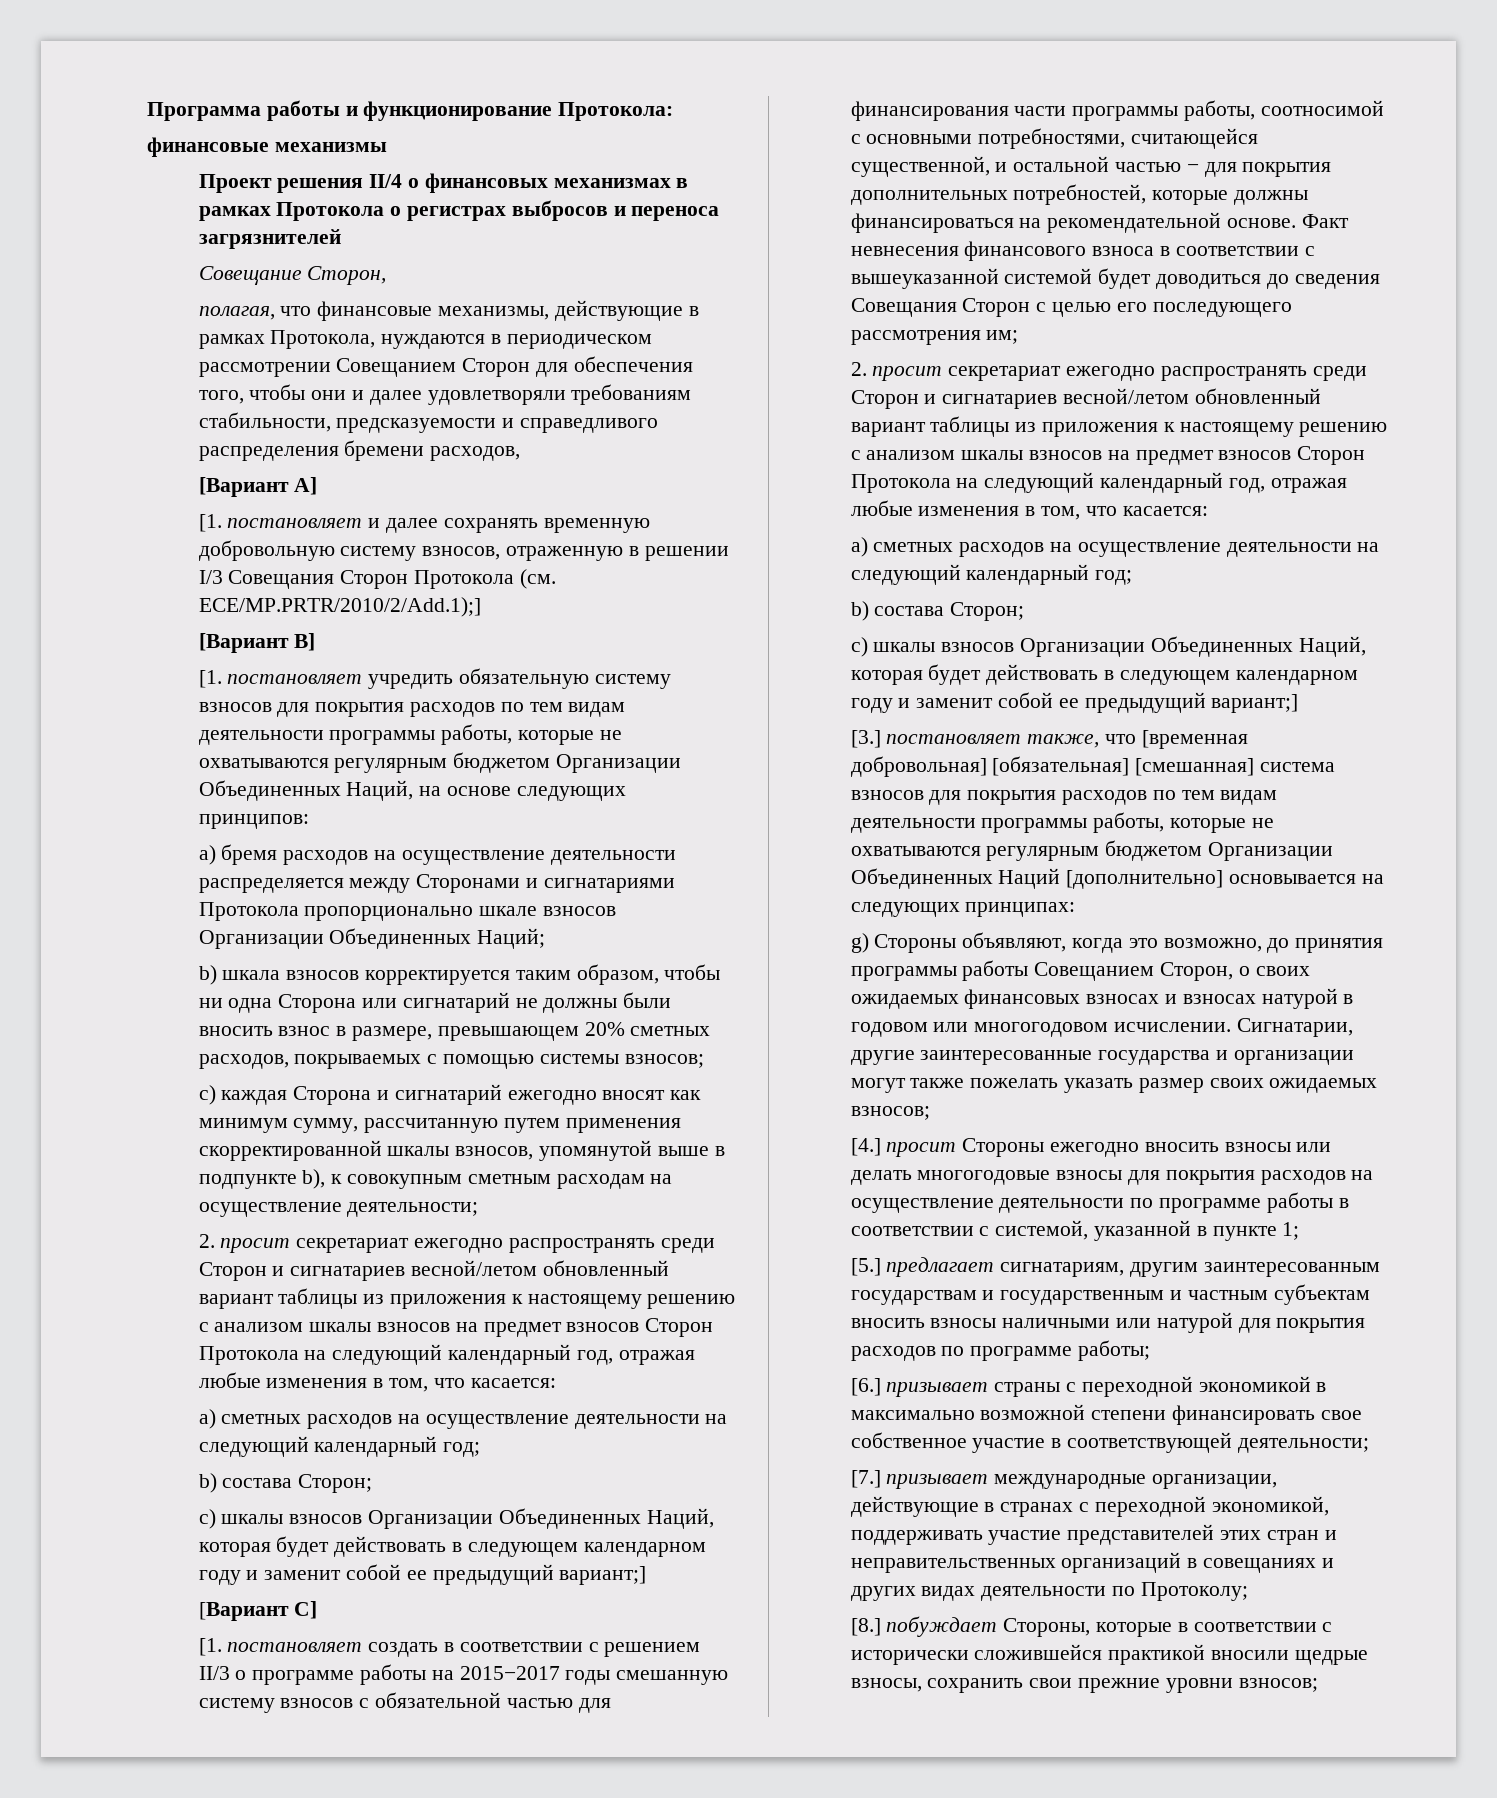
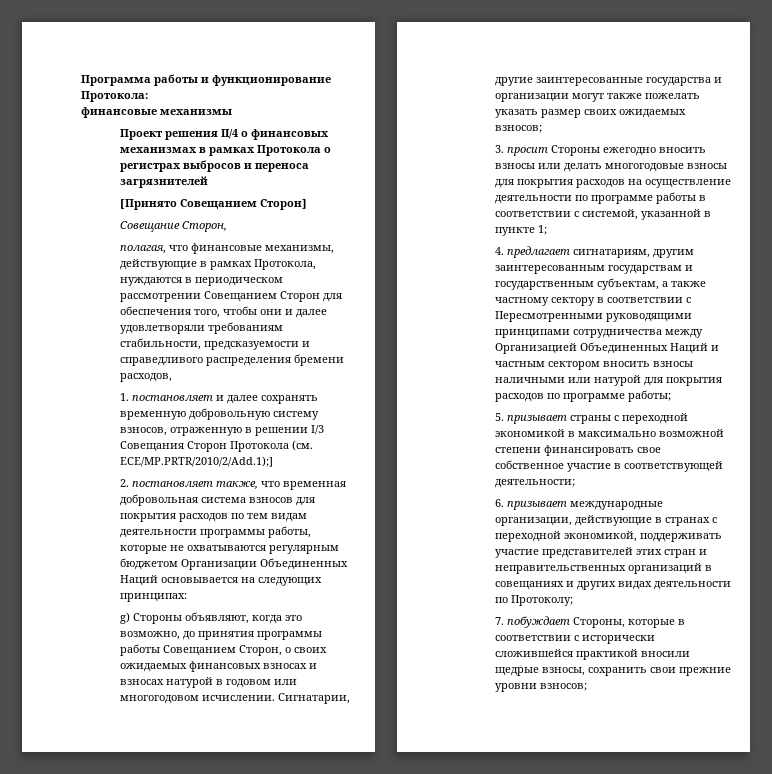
(341, 239) none -> [119,199,307,210] // [Принято Совещанием Сторон]
[198,477,318,497] [198,514,222,532] [Вариант А] // [1. -> [119,393,129,401] 1.
[198,633,316,653] [198,668,671,689] [198,702,626,717] [198,724,622,745] [198,752,681,773] [198,780,626,801] [198,814,309,829] [198,844,676,865] [198,874,675,893] [198,902,616,921] [198,928,546,949] [198,964,721,985] [198,992,672,1013] [198,1022,711,1041] [198,1054,704,1069] [198,1084,702,1105] [198,1118,681,1133] [198,1140,725,1161] [198,1169,673,1189] [198,1202,479,1217] [198,1234,715,1253] [198,1260,669,1281] [198,1288,736,1309] [198,1318,714,1337] [198,1344,695,1365] [198,1372,556,1392] [198,1409,728,1429] [198,1436,481,1457] [198,1473,373,1493] [198,1508,714,1529] [198,1536,706,1557] [198,1564,647,1585] [198,1601,318,1621] [198,1638,701,1657] [198,1664,729,1685] [198,1692,611,1713] [850,100,1384,121] [850,128,1258,149] [850,156,1332,177] [850,184,1308,205] [850,212,1349,233] [850,241,1315,261] [850,268,1380,289] [850,298,1292,317] [850,330,1019,345] [850,362,1367,381] [850,388,1321,409] [850,416,1388,437] [850,446,1366,465] [850,472,1347,493] [850,500,1208,520] [850,537,1380,557] [850,564,1133,585] [850,601,1025,621] [850,636,1366,657] [850,664,1358,685] [850,692,1299,713] [850,730,1248,749] [850,756,1255,777] [Вариант B] // [1. постановляет учредить обязательную систему взносов для покрытия расходов по тем видам деятельности программы работы, которые не охватываются регулярным бюджетом Организации Объединенных Наций, на основе следующих принципов: // а) бремя расходов на осуществление деятельности распределяется между Сторонами и сигнатариями Протокола пропорционально шкале взносов Организации Объединенных Наций; // b) шкала взносов корректируется таким образом, чтобы ни одна Сторона или cигнатарий не должны были вносить взнос в размере, превышающем 20% сметных расходов, покрываемых с помощью системы взносов; // с) каждая Сторона и сигнатарий ежегодно вносят как минимум сумму, рассчитанную путем применения скорректированной шкалы взносов, упомянутой выше в подпункте b), к совокупным сметным расходам на осуществление деятельности; // 2. просит секретариат ежегодно распространять среди Сторон и сигнатариев весной/летом обновленный вариант таблицы из приложения к настоящему решению с анализом шкалы взносов на предмет взносов Сторон Протокола на следующий календарный год, отражая любые изменения в том, что касается: // а) сметных расходов на осуществление деятельности на следующий календарный год; // b) состава Сторон; // с) шкалы взносов Организации Объединенных Наций, которая будет действовать в следующем календарном году и заменит собой ее предыдущий вариант;] // [Вариант C] // [1. постановляет создать в соответствии с решением II/3 о программе работы на 2015−2017 годы смешанную систему взносов с обязательной частью для финансирования части программы работы, соотносимой с основными потребностями, считающейся существенной, и остальной частью − для покрытия дополнительных потребностей, которые должны финансироваться на рекомендательной основе. Факт невнесения финансового взноса в соответствии с вышеуказанной системой будет доводиться до сведения Совещания Сторон с целью его последующего рассмотрения им; // 2. просит секретариат ежегодно распространять среди Сторон и сигнатариев весной/летом обновленный вариант таблицы из приложения к настоящему решению с анализом шкалы взносов на предмет взносов Сторон Протокола на следующий календарный год, отражая любые изменения в том, что касается: // а) сметных расходов на осуществление деятельности на следующий календарный год; // b) состава Сторон; // с) шкалы взносов Организации Объединенных Наций, которая будет действовать в следующем календарном году и заменит собой ее предыдущий вариант;] // [3.] постановляет также, что [временная добровольная] [обязательная] [смешанная] -> [119,479,346,490] [119,494,198,506] 2. постановляет также, что временная добровольная
[1066,870,1224,889] [дополнительно] -> (158, 580) none
[850,1138,881,1156] [4.] -> [494,145,504,153] 3.
[850,1258,881,1276] [5.] -> [494,247,504,255] 4.
(1165, 1297) none -> [596,278,706,290] [494,297,691,306] [494,311,692,322] [494,329,703,338] [494,342,708,354] субъектам, а также частному сектору в соответствии с Пересмотренными руководящими принципами сотрудничества между Организацией Объединенных Наций
[1273,1284,1370,1305] субъектам -> [547,361,600,370] сектором
[850,1378,881,1396] [6.] -> [494,413,504,421] 5.
[850,1470,881,1488] [7.] -> [494,499,504,507] 6.
[850,1618,881,1636] [8.] -> [494,617,504,625] 7.

